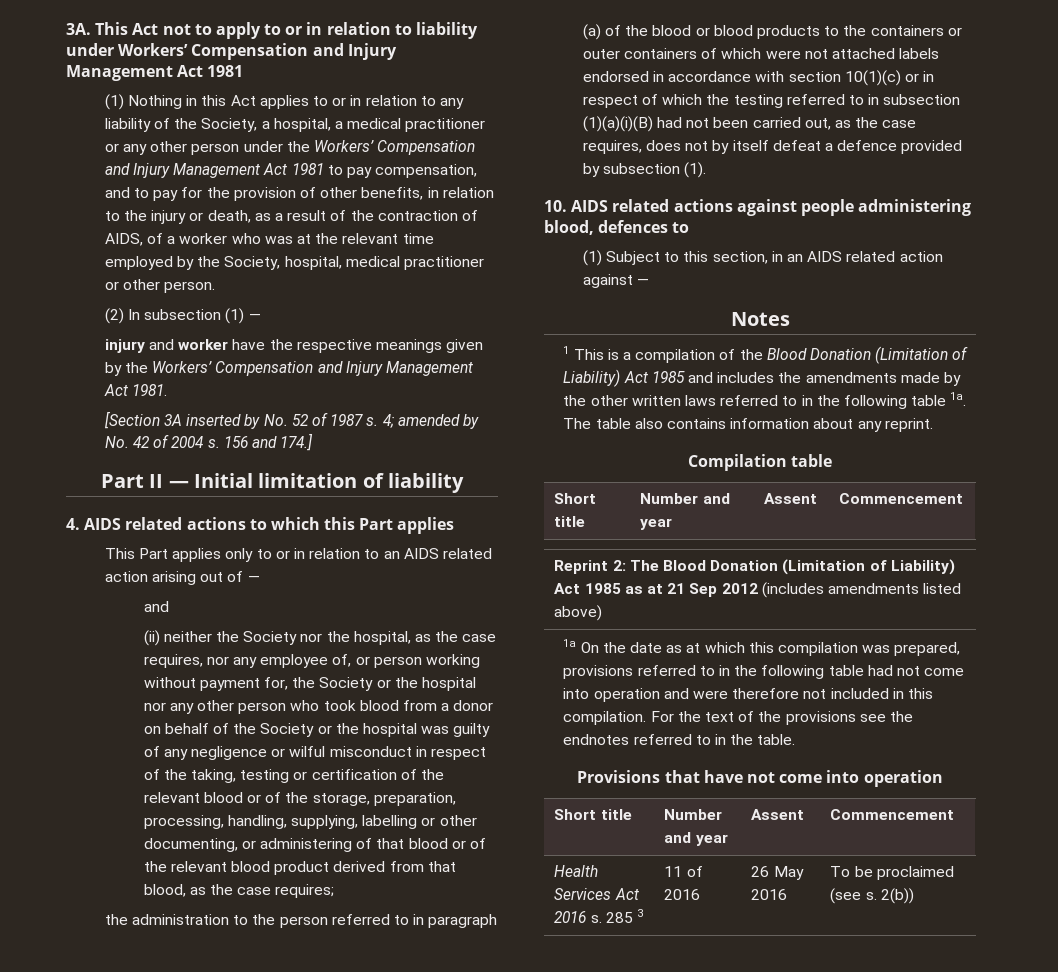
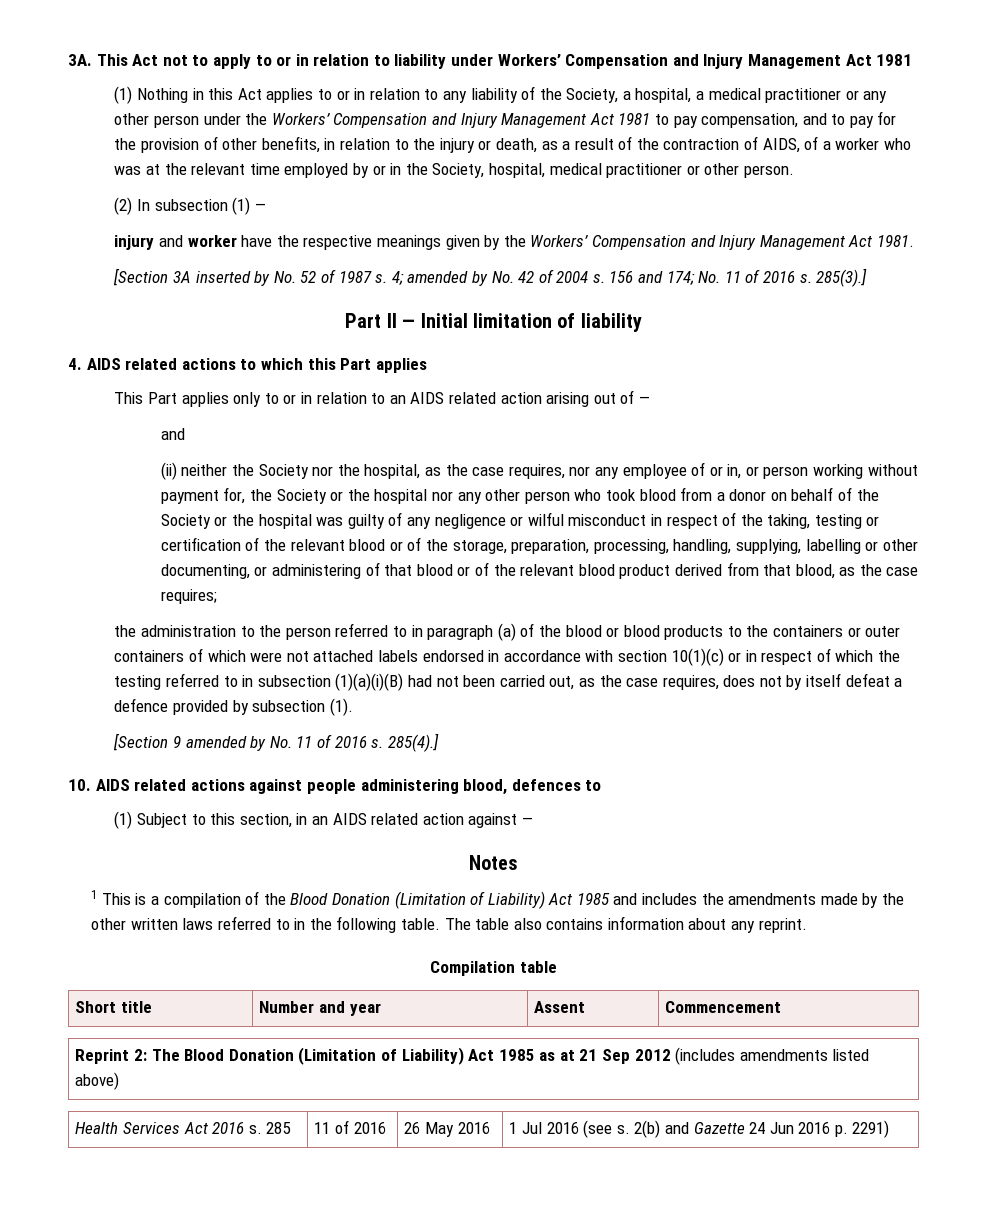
(195, 263) none -> [372,163,402,175] or in
[280,433,314,451] 174.] -> [666,268,868,287] 174; No. 11 of 2016 s. 285(3).]
[332,654,352,667] of, -> [691,462,742,479] of or in,
(707, 170) none -> [113,733,439,752] // [Section 9 amended by No. 11 of 2016 s. 285(4).]
[911,392,967,406] table 1a. -> [400,918,440,930] table.
[563,639,961,656] [563,665,965,679] [563,688,933,702] [563,711,913,725] [563,734,796,745] [577,770,943,787] [554,809,632,820] [664,809,723,820] [664,832,728,846] [751,809,805,820] [830,809,955,820] // 1a On the date as at which this compilation was prepared, provisions referred to in the following table had not come into operation and were therefore not included in this compilation. For the text of the provisions see the endnotes referred to in the table. // Provisions that have not come into operation // Short title | Number and year | Assent | Commencement -> (120, 1081) none
[636,909,643,917] 3 -> (292, 1128) none
[830,866,954,880] [830,888,914,904] To be proclaimed (see s. 2(b)) -> [509,1120,890,1138] 1 Jul 2016 (see s. 2(b) and Gazette 24 Jun 2016 p. 2291)

